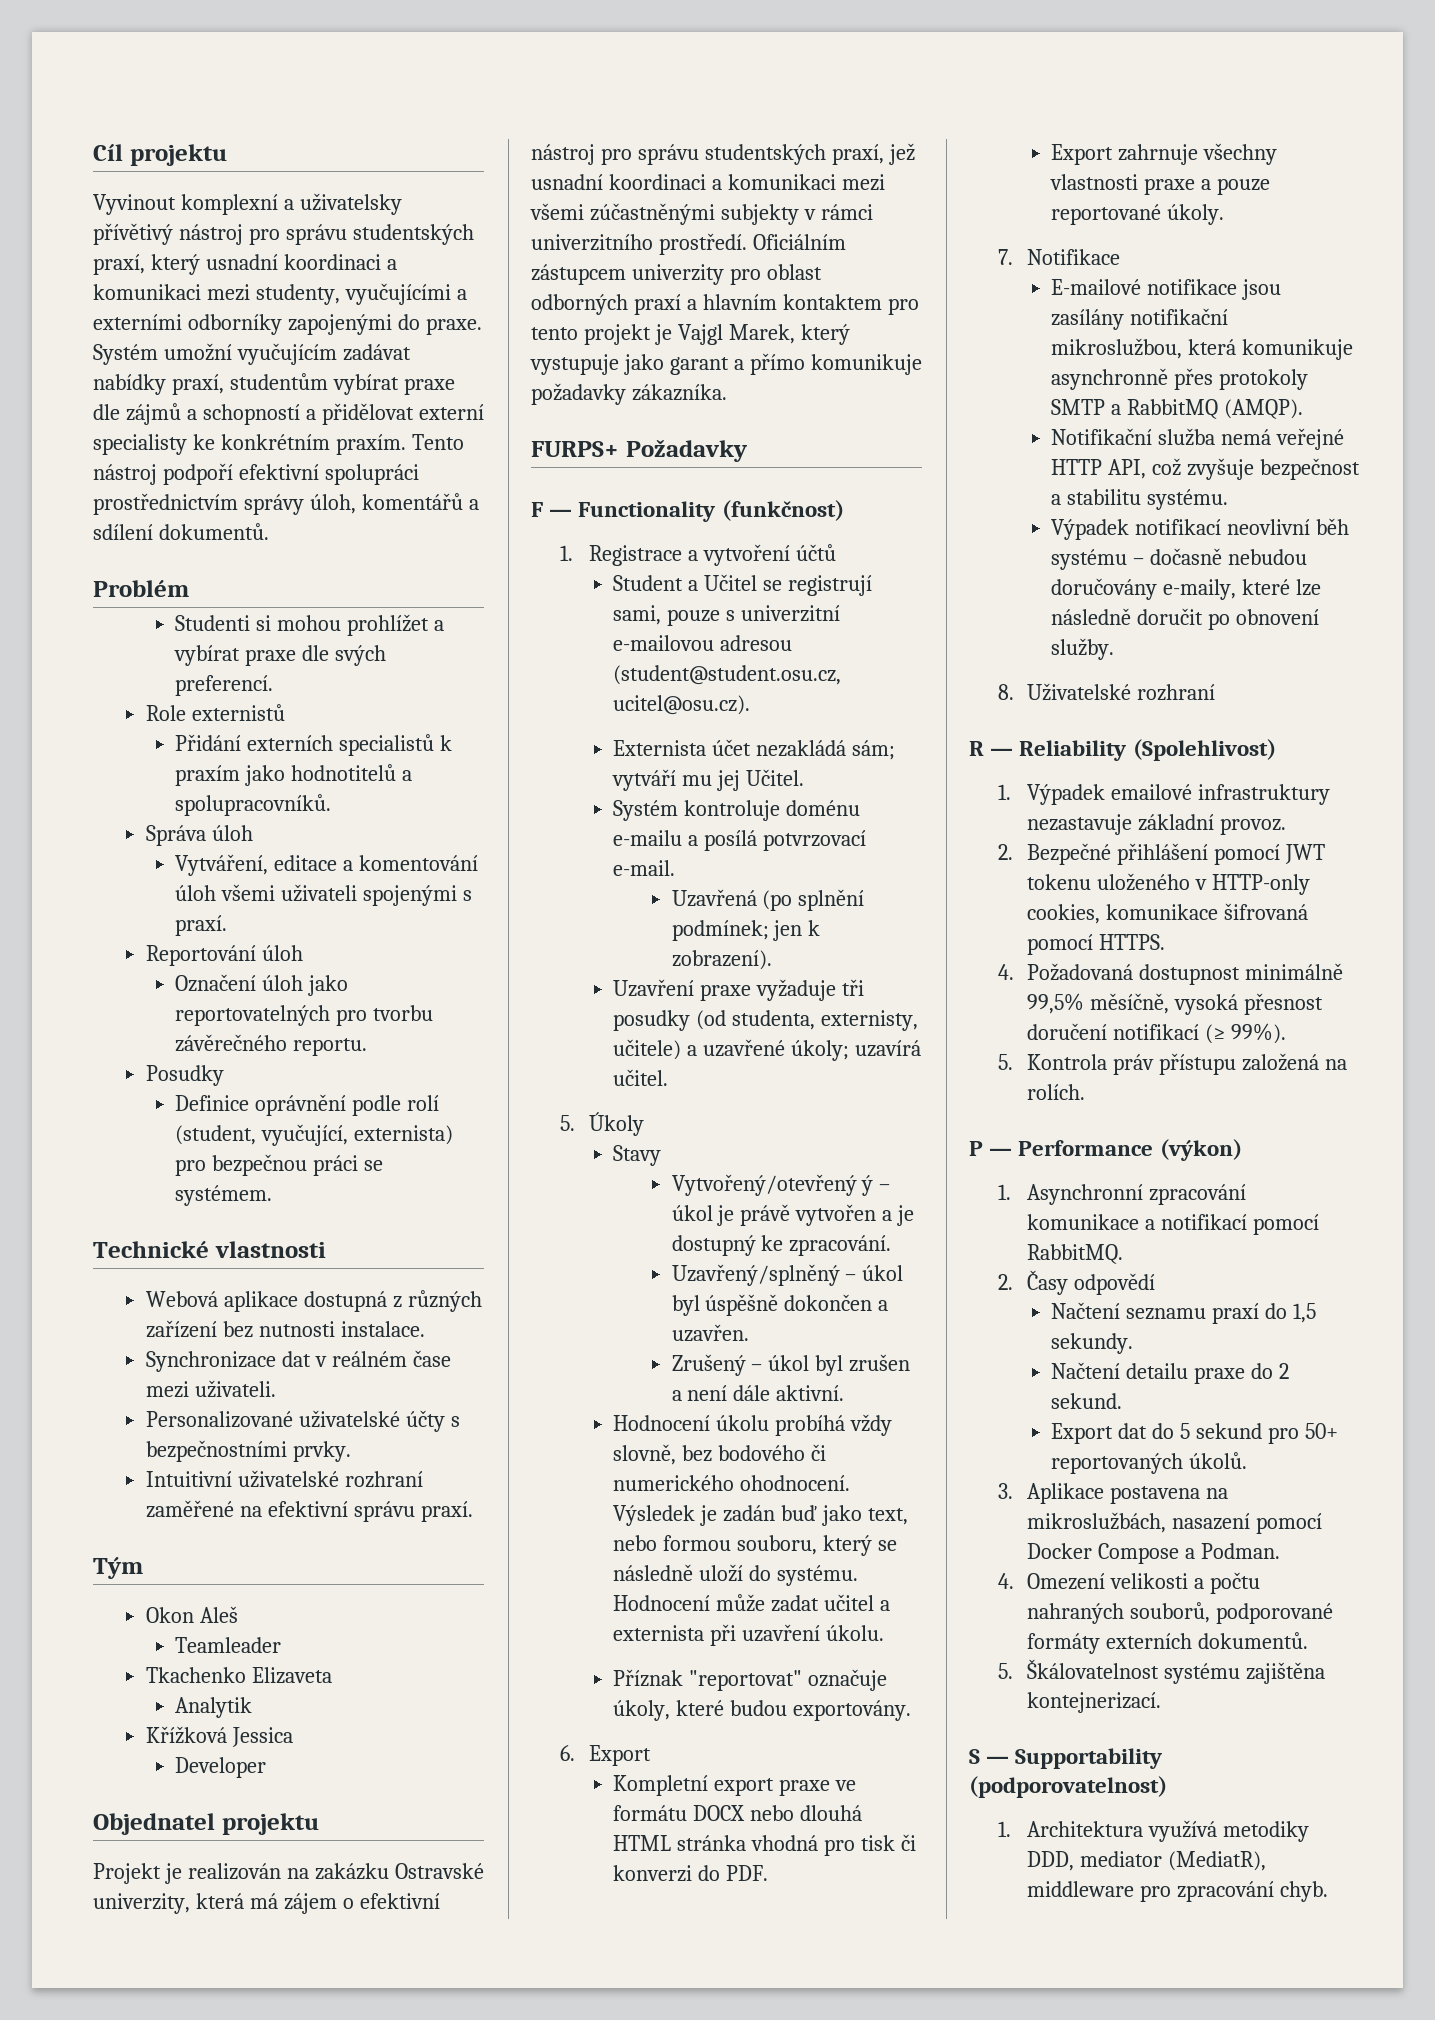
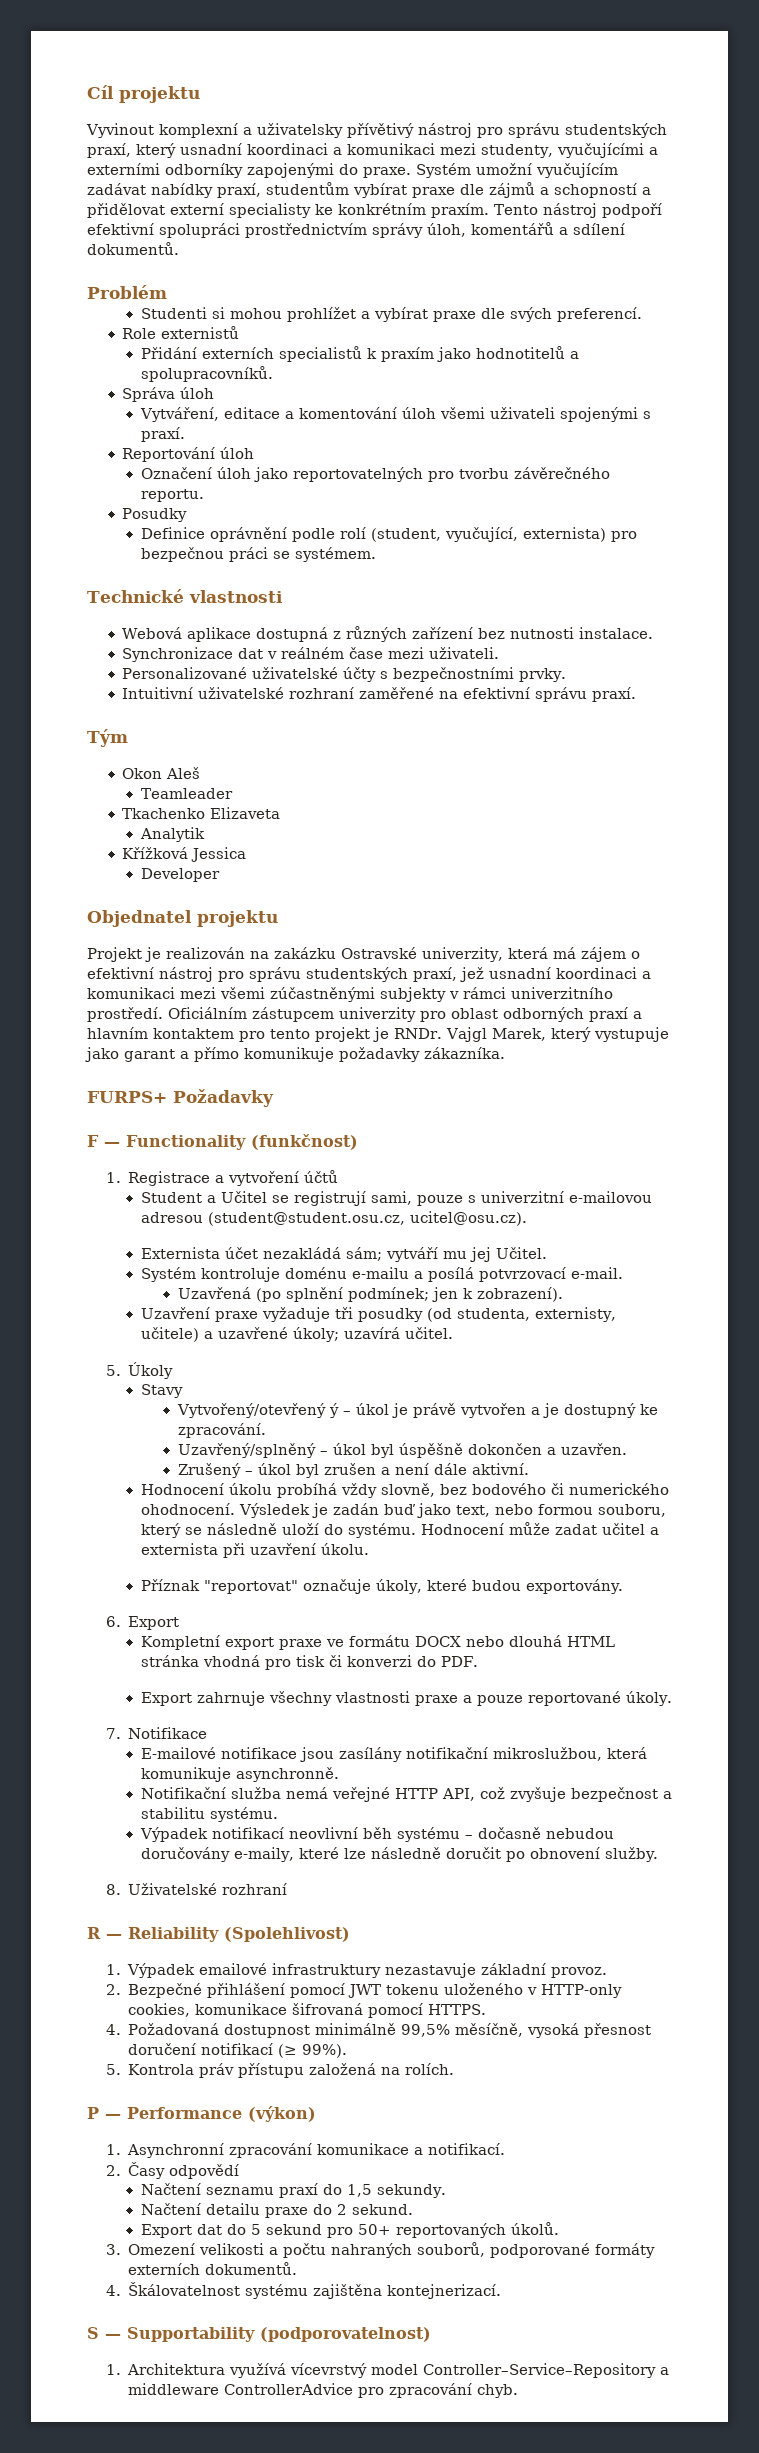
(672, 334) none -> [394,1028,442,1039] RNDr.
[1051,368,1309,390] [1051,399,1304,419] asynchronně přes protokoly SMTP a RabbitMQ (AMQP). -> [235,1767,339,1782] asynchronně.
[1161,1214,1319,1235] [1027,1244,1124,1264] notifikací pomocí RabbitMQ. -> [428,2143,506,2155] notifikací.
[1027,1483,1229,1504] [1027,1512,1323,1534] [1027,1543,1280,1564] [998,1573,1015,1589] Aplikace postavena na mikroslužbách, nasazení pomocí Docker Compose a Podman. // 4. -> (121, 2249) none
[998,1663,1014,1679] 5. -> [105,2285,121,2296] 4.
[1223,1821,1310,1842] [1027,1851,1267,1871] [1027,1881,1135,1897] metodiky DDD, mediator (MediatR), middleware -> [290,2363,670,2378] [128,2383,354,2395] vícevrstvý model Controller–Service–Repository a middleware ControllerAdvice

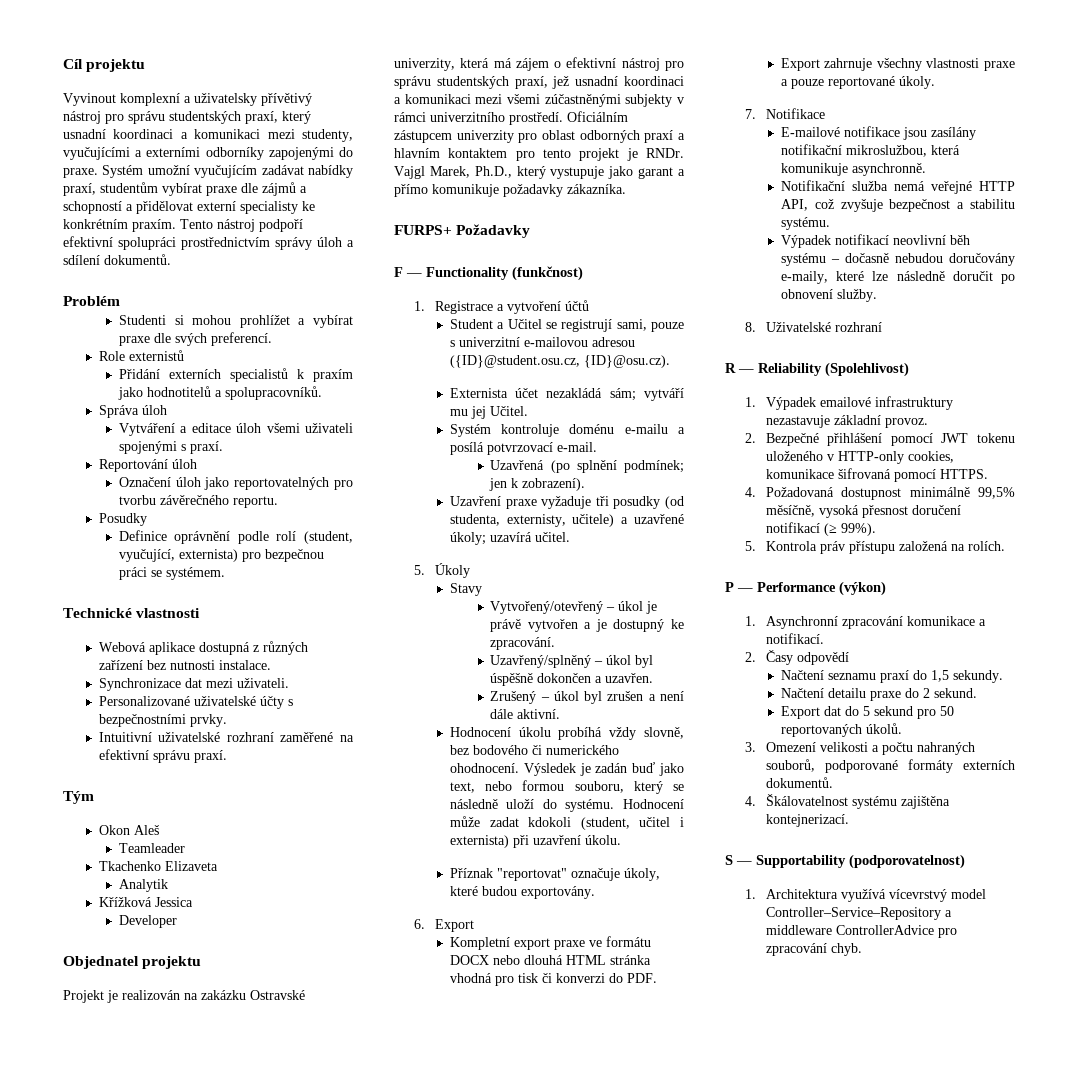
[427,222,554,237] úloh, komentářů -> [317,237,342,247] úloh
[139,407,397,422] Vytváření, editace a komentování -> [118,423,231,436] Vytváření a editace
[267,647,384,659] v reálném čase -> (202, 683) none
(546, 1034) none -> [474,166,512,178] Ph.D.,
[207,1211,527,1226] (student@student.osu.cz, ucitel@osu.cz). -> [449,355,670,368] ({ID}@student.osu.cz, {ID}@osu.cz).
[328,1403,339,1418] ý -> (604, 607) none
[601,1523,659,1535] [140,1543,218,1555] učitel a externista -> [528,817,684,830] [449,835,509,848] kdokoli (student, učitel i externista)
[357,2224,391,2235] 50+ -> [939,706,954,716] 50

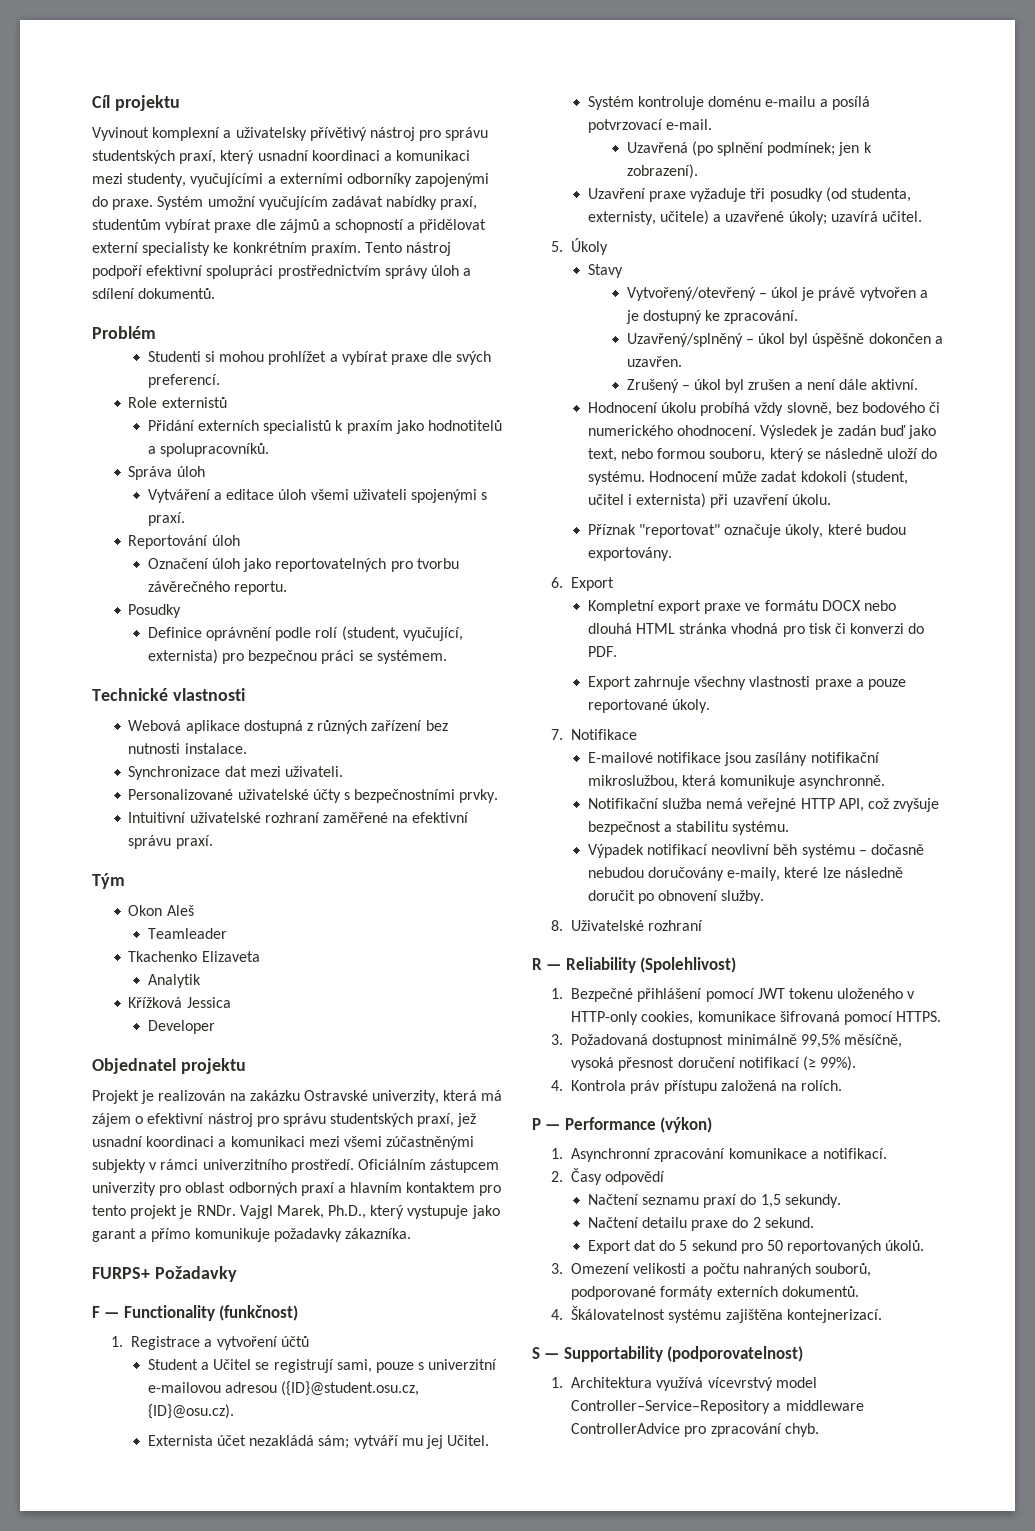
[765,396,953,410] [765,415,928,428] [745,433,757,443] Výpadek emailové infrastruktury nezastavuje základní provoz. // 2. -> (564, 993) none
[745,487,757,497] 4. -> [551,1034,564,1045] 3.
[745,541,757,551] 5. -> [551,1080,564,1091] 4.

